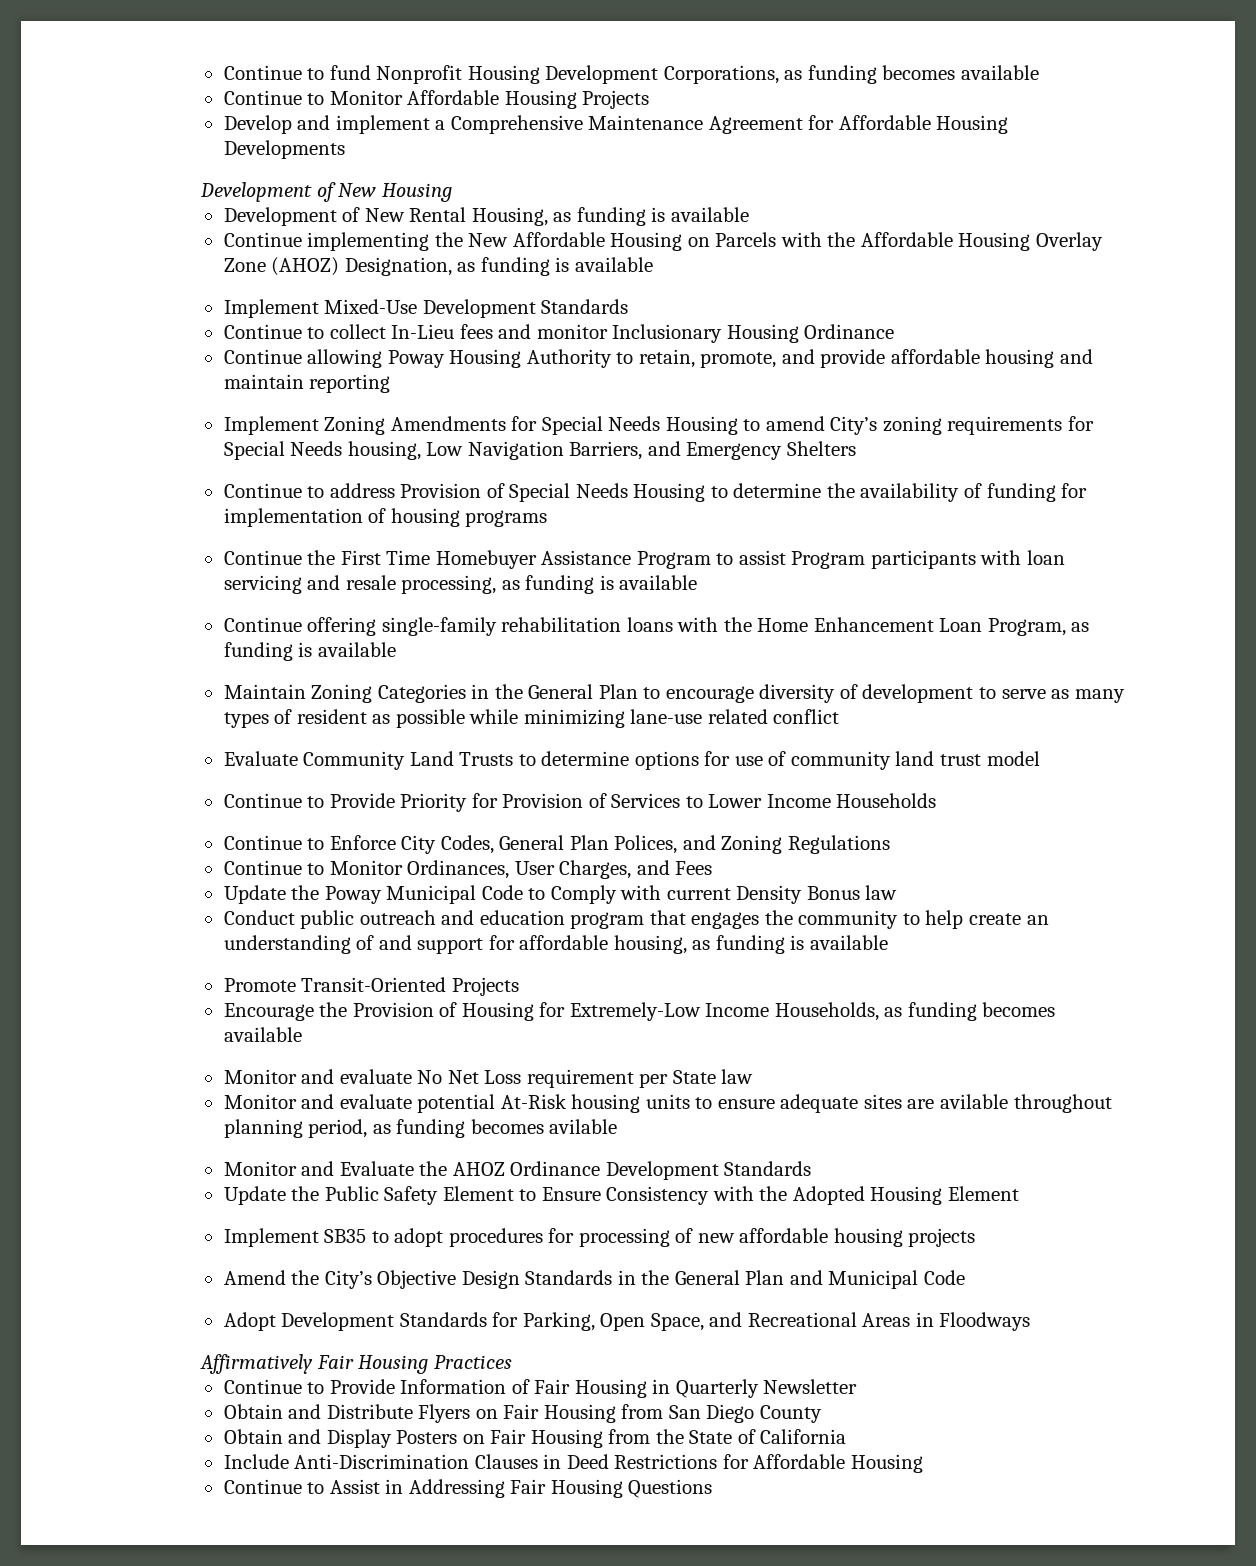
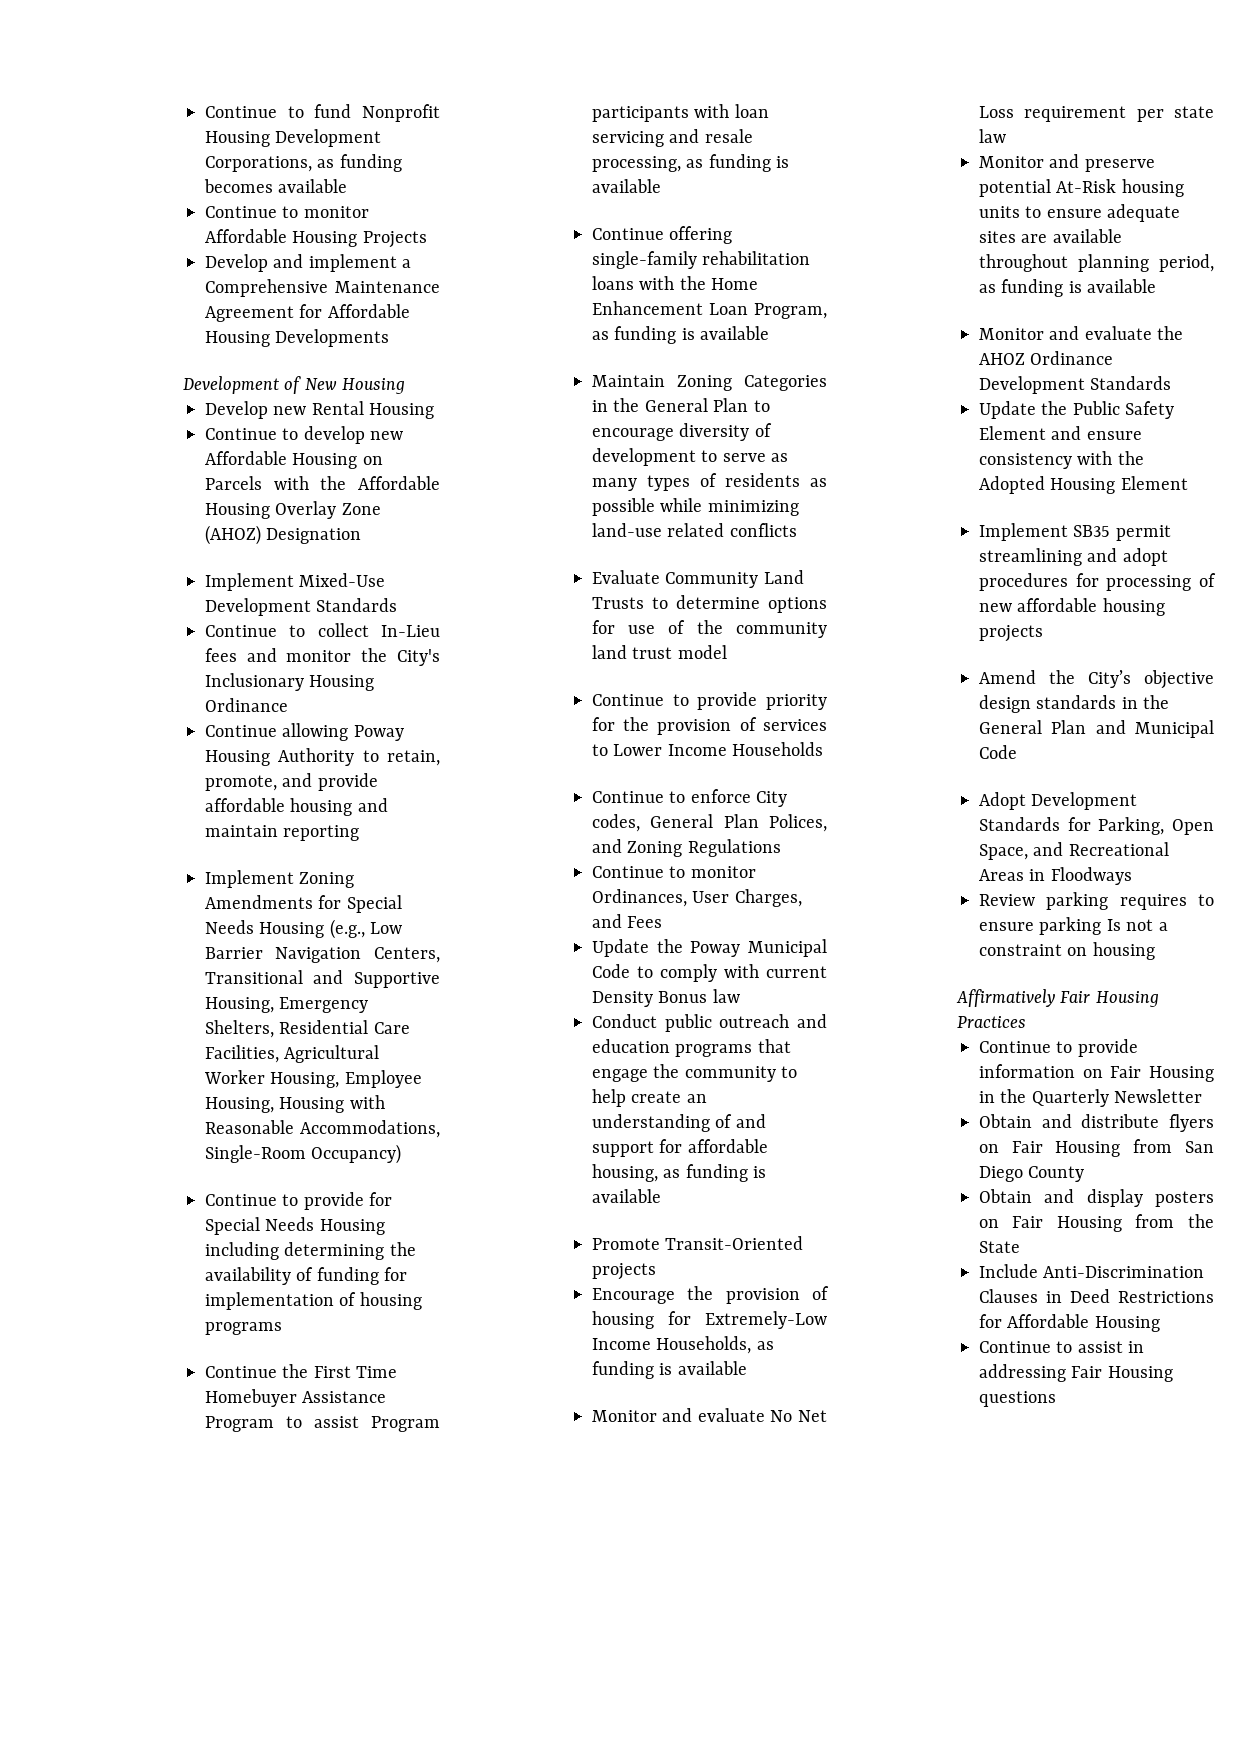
[329,90,403,105] Monitor -> [303,206,369,218] monitor
[223,207,749,226] [223,232,509,251] Development of New Rental Housing, as funding is available // Continue implementing the New -> [204,401,435,419] [204,426,404,444] Develop new Rental Housing // Continue to develop new
[344,257,653,276] Designation, as funding is available -> [266,528,362,544] Designation
(608, 331) none -> [361,648,440,666] the City's
[743,416,1094,435] [223,441,856,460] [223,483,822,502] to amend City’s zoning requirements for Special Needs housing, Low Navigation Barriers, and Emergency Shelters // Continue to address Provision of Special Needs Housing to determine -> [329,919,403,939] [204,947,440,963] [204,970,440,988] [204,997,369,1013] [204,1020,410,1038] [204,1045,380,1063] [203,1070,422,1088] [204,1095,385,1113] [204,1120,440,1138] [204,1144,402,1164] [204,1192,393,1210] [204,1217,385,1235] [204,1242,385,1260] (e.g., Low Barrier Navigation Centers, Transitional and Supportive Housing, Emergency Shelters, Residential Care Facilities, Agricultural Worker Housing, Employee Housing, Housing with Reasonable Accommodations, Single-Room Occupancy) // Continue to provide for Special Needs Housing including determining
[296,709,367,724] resident -> [724,473,800,487] residents
[630,709,840,724] lane-use related conflict -> [591,523,797,537] land-use related conflicts
(787, 758) none -> [696,620,723,634] the
[329,793,681,812] Provide Priority for Provision of Services -> [697,692,827,710] [591,717,827,735] provide priority for the provision of services
[329,835,494,854] Enforce City Codes, -> [690,789,788,807] [591,814,640,832] enforce City codes,
[329,860,403,875] Monitor -> [690,866,756,878] monitor
[550,885,617,904] Comply -> [659,964,717,982] comply
[570,910,760,929] program that engages -> [675,1039,791,1057] [591,1069,648,1082] programs that engage
[451,977,519,996] Projects -> [591,1263,656,1280] projects
[352,1002,534,1021] Provision of Housing -> [725,1286,829,1304] [591,1311,654,1329] provision of housing
[982,1002,1056,1017] becomes -> [659,1363,673,1375] is
[672,1070,716,1084] State -> [1174,106,1214,118] state
[339,1094,412,1109] evaluate -> [1084,159,1155,172] preserve
[939,1094,1008,1109] avilable -> [1052,229,1122,243] available
[470,1119,618,1134] [223,1161,414,1176] becomes avilable // Monitor and Evaluate -> [1068,279,1157,293] [978,326,1152,340] is available // Monitor and evaluate
[519,1186,710,1205] to Ensure Consistency -> [1051,426,1142,440] [978,453,1072,469] and ensure consistency
[371,1231,389,1243] to -> [1115,525,1171,541] [978,548,1118,566] permit streamlining and
[377,1270,613,1289] Objective Design Standards -> [1144,670,1214,689] [978,695,1117,713] objective design standards
(1031, 1321) none -> [978,892,1214,910] [978,917,1168,935] [978,942,1155,960] // Review parking requires to ensure parking Is not a constraint on housing
[329,1379,530,1394] Provide Information of -> [1077,1039,1138,1057] [978,1064,1103,1078] provide information on
(671, 1386) none -> [1000,1089,1027,1103] the
[326,1404,471,1423] Distribute Flyers -> [1081,1114,1214,1132] distribute flyers
[326,1429,458,1448] Display Posters -> [1086,1189,1214,1207] display posters
[737,1429,847,1444] of California -> (1020, 1247) none
[329,1479,713,1498] Assist in Addressing Fair Housing Questions -> [1077,1341,1145,1353] [978,1364,1173,1382] [978,1391,1056,1407] assist in addressing Fair Housing questions

